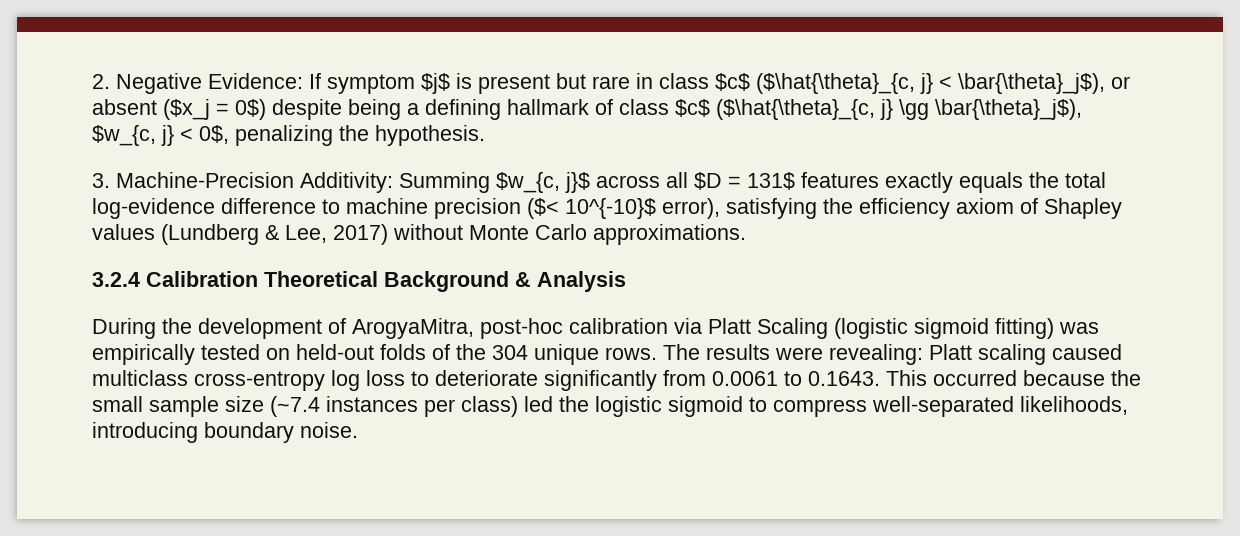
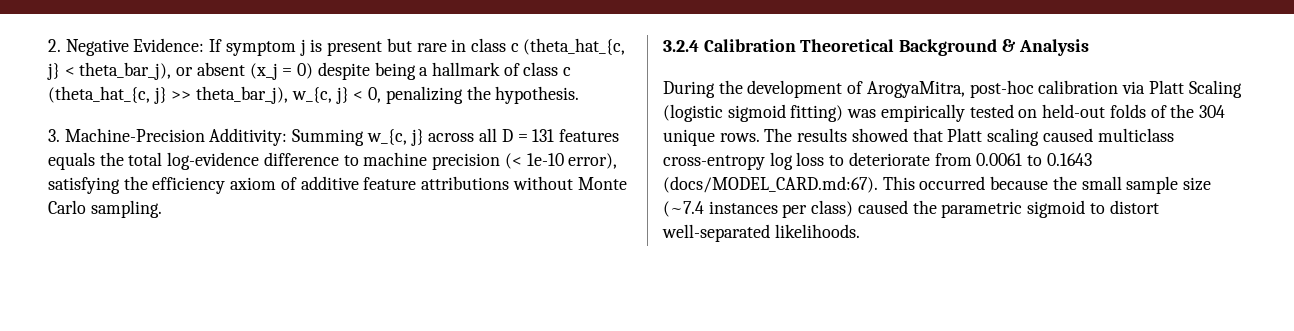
[421,73,450,94] $j$ -> [299,39,306,56] j
[715,73,1105,94] $c$ ($\hat{\theta}_{c, j} < \bar{\theta}_j$), -> [510,38,626,55] [47,62,172,80] c (theta_hat_{c, j} < theta_bar_j),
[163,99,266,120] ($x_j = 0$) -> [249,63,314,80] (x_j = 0)
[425,99,501,120] defining -> (429, 71) none
[675,99,1082,120] [92,125,229,146] $c$ ($\hat{\theta}_{c, j} \gg \bar{\theta}_j$), $w_{c, j} < 0$, -> [563,67,572,76] [48,86,382,104] c (theta_hat_{c, j} >> theta_bar_j), w_{c, j} < 0,
[496,172,953,193] $w_{c, j}$ across all $D = 131$ features exactly -> [366,128,619,146] w_{c, j} across all D = 131 features
[527,198,656,219] ($< 10^{-10}$ -> [504,153,564,169] (< 1e-10
[1044,198,1122,219] [92,224,388,245] Shapley values (Lundberg & Lee, 2017) -> [300,176,510,190] additive feature attributions
[593,224,746,245] approximations. -> [90,200,162,218] sampling.
[775,344,923,365] were revealing: -> [851,128,943,142] showed that
[544,370,657,391] significantly -> (930, 159) none
[808,371,880,386] 0.1643. -> [1046,153,1092,166] [663,176,878,193] 0.1643 (docs/MODEL_CARD.md:67).
[524,396,1128,417] [92,422,358,443] led the logistic sigmoid to compress well-separated likelihoods, introducing boundary noise. -> [857,200,1159,218] [662,224,860,242] caused the parametric sigmoid to distort well-separated likelihoods.

